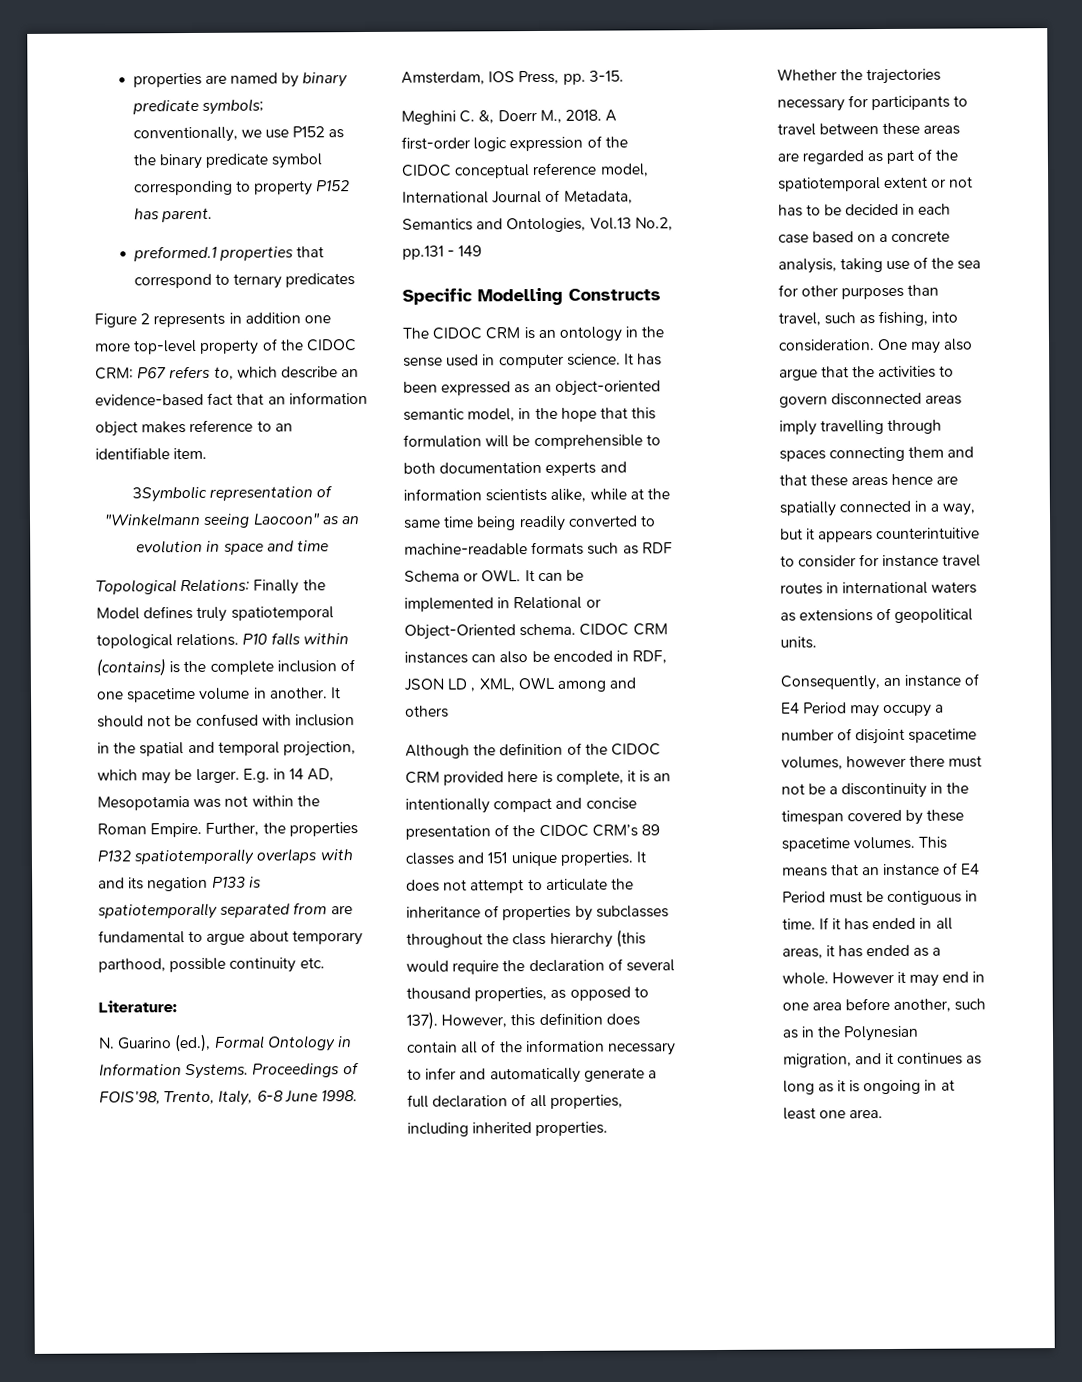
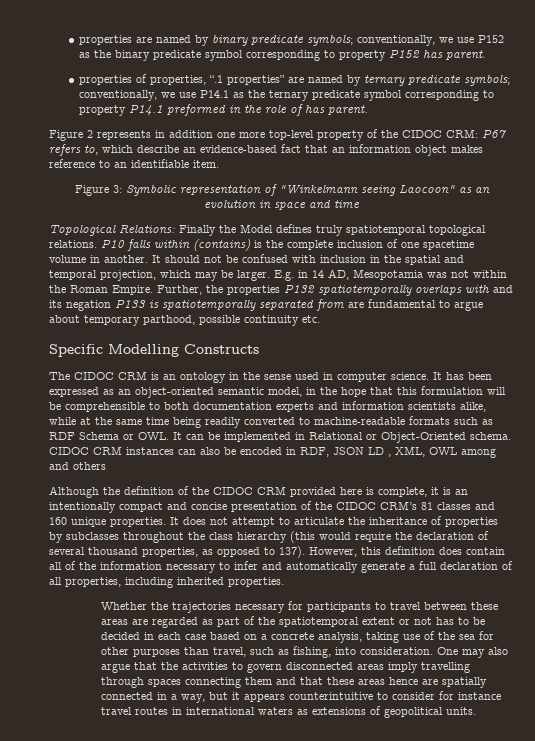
[132,245,324,262] [133,273,356,289] preformed.1 properties that correspond to ternary predicates -> [78,74,510,86] [78,90,494,101] [78,104,368,116] properties of properties, “.1 properties” are named by ternary predicate symbols; conventionally, we use P14.1 as the ternary predicate symbol corresponding to property P14.1 preformed in the role of has parent.
[131,485,207,503] 3Symbolic -> [74,184,177,196] Figure 3: Symbolic
[98,1000,177,1013] [98,1033,352,1053] [99,1062,360,1080] [99,1089,358,1106] [401,70,624,85] [401,109,618,125] [401,135,628,152] [401,162,649,179] [402,189,633,204] [402,217,673,233] [402,245,483,260] // Literature: // N. Guarino (ed.), Formal Ontology in Information Systems. Proceedings of FOIS’98, Trento, Italy, 6-8 June 1998. Amsterdam, IOS Press, pp. 3-15. // Meghini C. &, Doerr M., 2018. A first-order logic expression of the CIDOC conceptual reference model, International Journal of Metadata, Semantics and Ontologies, Vol.13 No.2, pp.131 - 149 -> (320, 319) none
[640,824,660,836] 89 -> [421,502,433,510] 81
[487,852,508,864] 151 -> [49,517,67,525] 160
[779,673,980,691] [780,702,945,718] [780,728,978,745] [780,755,983,770] [780,782,970,799] [780,809,965,825] [780,836,947,852] [781,862,981,877] [781,890,979,906] [781,917,953,931] [781,944,942,959] [781,971,986,987] [781,997,987,1012] [781,1025,920,1042] [782,1052,983,1068] [782,1079,955,1095] [782,1107,883,1120] // Consequently, an instance of E4 Period may occupy a number of disjoint spacetime volumes, however there must not be a discontinuity in the timespan covered by these spacetime volumes. This means that an instance of E4 Period must be contiguous in time. If it has ended in all areas, it has ended as a whole. However it may end in one area before another, such as in the Polynesian migration, and it continues as long as it is ongoing in at least one area. -> (476, 711) none

